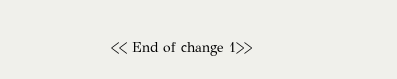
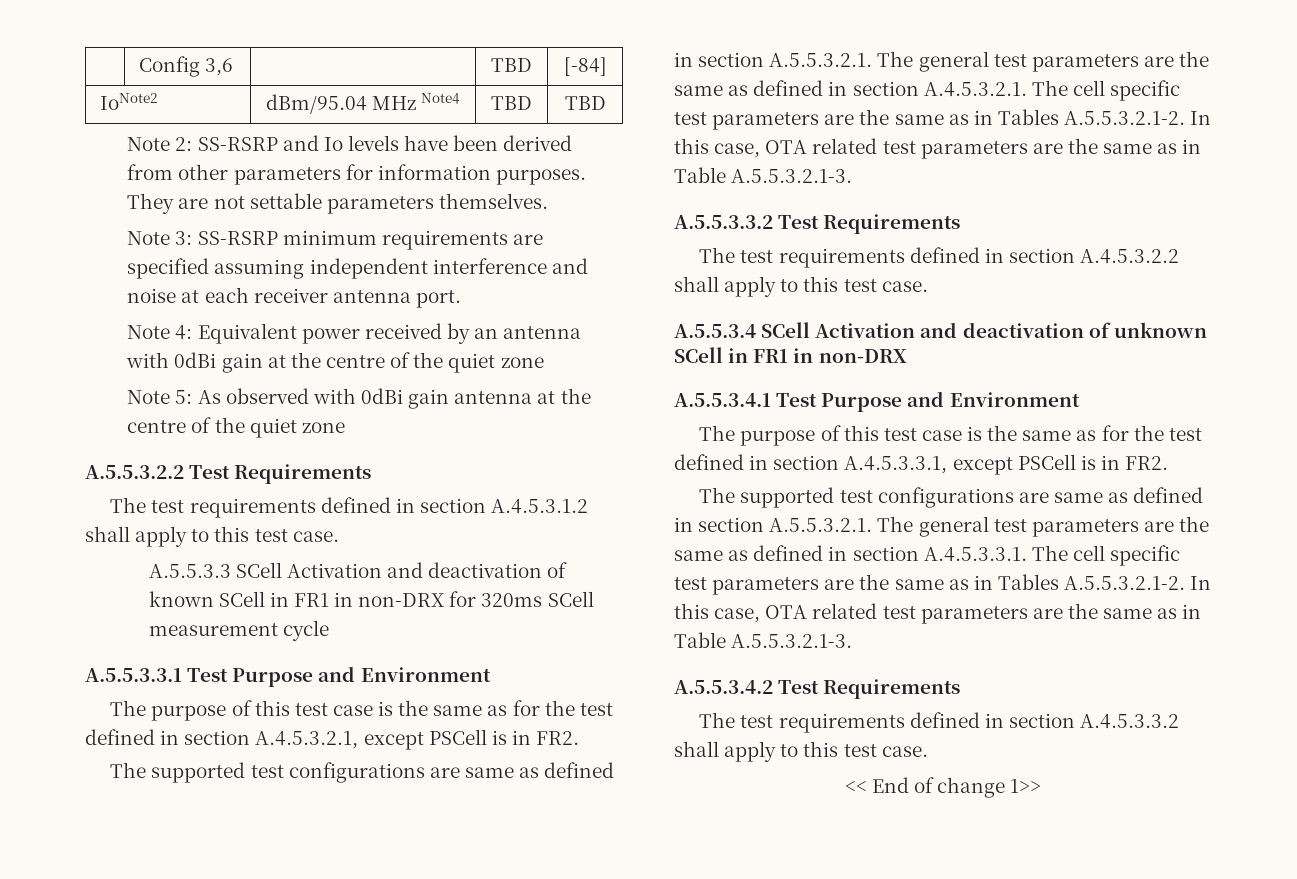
(110, 48) none -> [139,56,234,77] [491,58,532,72] [563,57,607,76] [100,93,159,110] [265,93,461,114] [491,96,532,110] [564,96,606,110] [127,135,573,151] [127,164,587,185] [127,193,549,214] [127,230,544,250] [127,258,588,279] [127,287,462,308] [127,323,582,344] [126,352,544,373] [127,388,591,409] [127,417,345,438] [85,464,372,484] [110,497,589,518] [85,526,339,547] [148,562,568,578] [148,591,594,607] [148,620,329,641] [85,666,491,687] [110,700,613,721] [85,729,580,750] [110,762,615,783] [674,51,1210,72] [674,80,1181,101] [674,109,1212,130] [674,138,1202,159] [674,167,853,183] [674,214,961,234] [699,247,1180,268] [674,276,928,297] [674,322,1207,338] [674,347,907,363] [674,391,1080,412] [699,425,1202,446] [674,454,1169,475] [699,487,1204,508] [674,516,1210,537] [674,545,1181,566] [674,574,1212,595] [674,603,1202,624] [674,632,853,648] [674,679,961,699] [699,712,1180,733] [674,741,928,762] | Config 3,6 | | TBD | [-84] // IoNote2 | dBm/95.04 MHz Note4 | TBD | TBD // Note 2: SS-RSRP and Io levels have been derived from other parameters for information purposes. They are not settable parameters themselves. // Note 3: SS-RSRP minimum requirements are specified assuming independent interference and noise at each receiver antenna port. // Note 4: Equivalent power received by an antenna with 0dBi gain at the centre of the quiet zone // Note 5: As observed with 0dBi gain antenna at the centre of the quiet zone // A.5.5.3.2.2 Test Requirements // The test requirements defined in section A.4.5.3.1.2 shall apply to this test case. // A.5.5.3.3 SCell Activation and deactivation of known SCell in FR1 in non-DRX for 320ms SCell measurement cycle // A.5.5.3.3.1 Test Purpose and Environment // The purpose of this test case is the same as for the test defined in section A.4.5.3.2.1, except PSCell is in FR2. // The supported test configurations are same as defined in section A.5.5.3.2.1. The general test parameters are the same as defined in section A.4.5.3.2.1. The cell specific test parameters are the same as in Tables A.5.5.3.2.1-2. In this case, OTA related test parameters are the same as in Table A.5.5.3.2.1-3. // A.5.5.3.3.2 Test Requirements // The test requirements defined in section A.4.5.3.2.2 shall apply to this test case. // A.5.5.3.4 SCell Activation and deactivation of unknown SCell in FR1 in non-DRX // A.5.5.3.4.1 Test Purpose and Environment // The purpose of this test case is the same as for the test defined in section A.4.5.3.3.1, except PSCell is in FR2. // The supported test configurations are same as defined in section A.5.5.3.2.1. The general test parameters are the same as defined in section A.4.5.3.3.1. The cell specific test parameters are the same as in Tables A.5.5.3.2.1-2. In this case, OTA related test parameters are the same as in Table A.5.5.3.2.1-3. // A.5.5.3.4.2 Test Requirements // The test requirements defined in section A.4.5.3.3.2 shall apply to this test case. //

